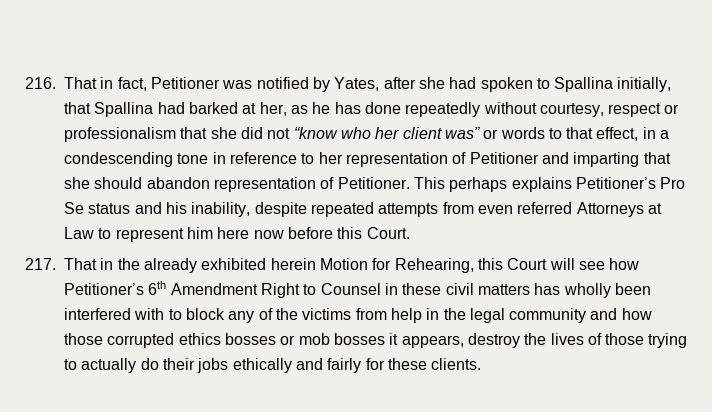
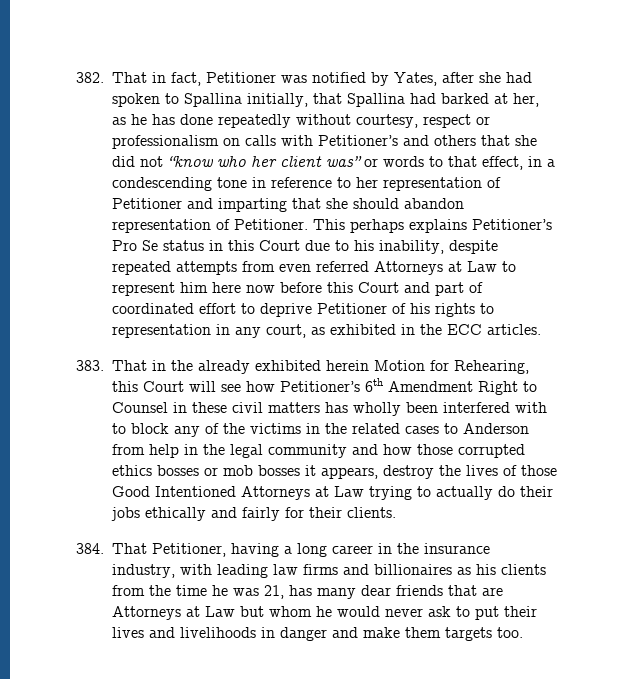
[25,77,56,89] 216. -> [76,72,104,83] 382.
(176, 134) none -> [223,135,476,146] on calls with Petitioner’s and others
[134,202,162,214] and -> [209,240,349,251] in this Court due to
[366,227,410,239] [25,258,56,270] Court. // 217. -> [358,282,483,296] [112,303,494,317] [112,324,541,338] [76,360,104,371] Court and part of coordinated effort to deprive Petitioner of his rights to representation in any court, as exhibited in the ECC articles. // 383.
(352, 314) none -> [306,423,529,434] in the related cases to Anderson
(645, 339) none -> [112,486,364,500] Good Intentioned Attorneys at Law
[387,358,427,370] these -> [309,507,342,518] their
(482, 364) none -> [76,543,490,557] [112,564,546,578] [112,585,503,599] [112,606,537,620] [112,627,523,641] // 384. That Petitioner, having a long career in the insurance industry, with leading law firms and billionaires as his clients from the time he was 21, has many dear friends that are Attorneys at Law but whom he would never ask to put their lives and livelihoods in danger and make them targets too.

